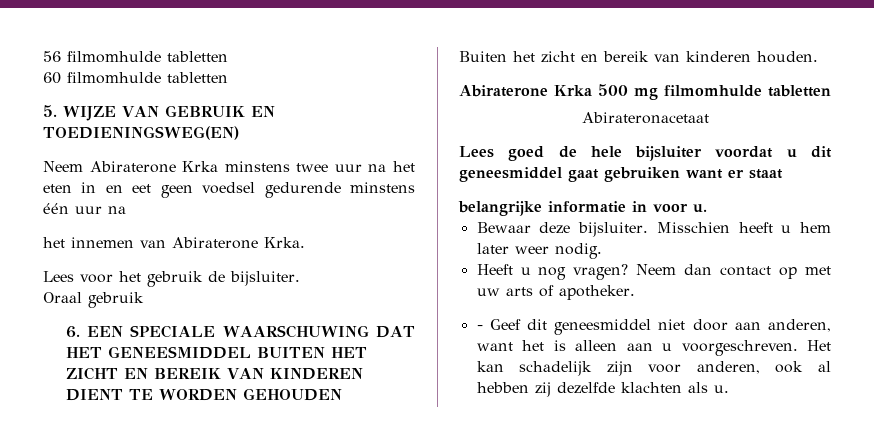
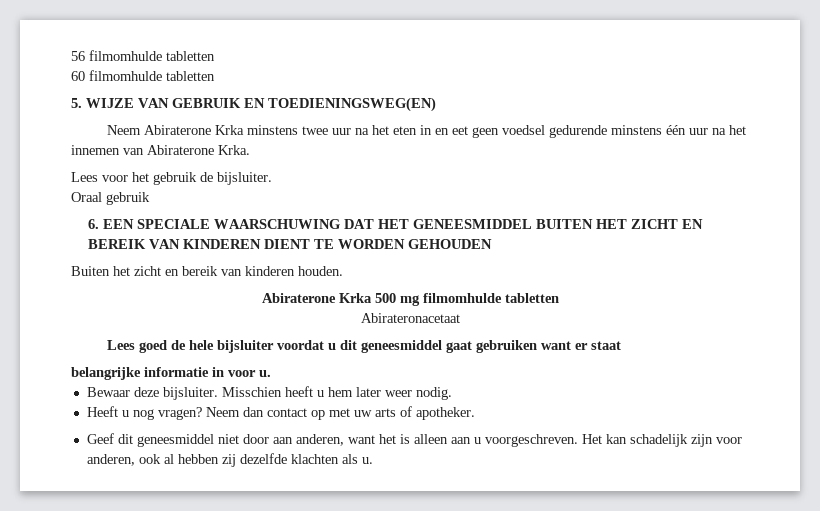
(126, 210) // -> (726, 131) none
[476,325,483,330] - -> (475, 413) none

